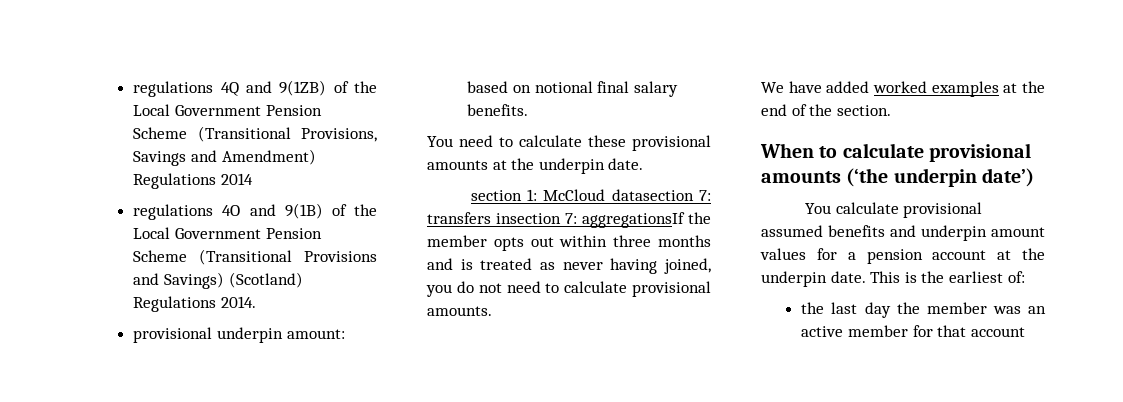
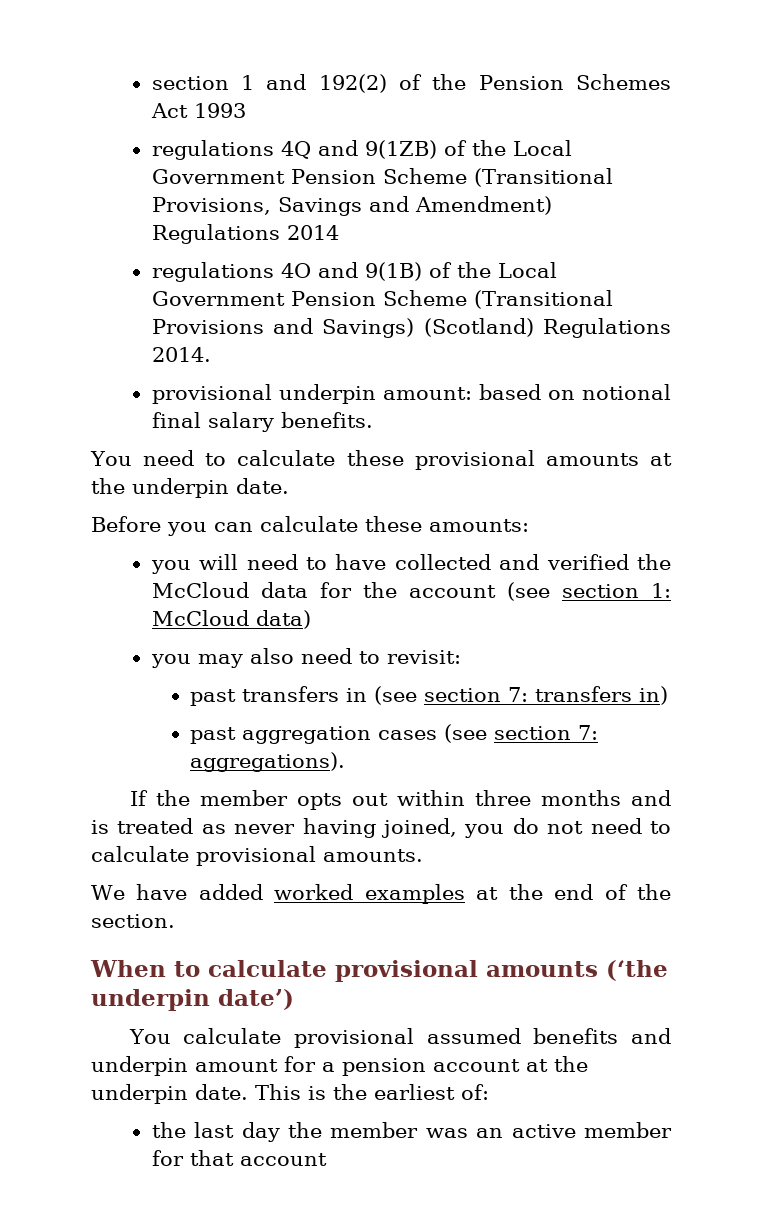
(133, 89) none -> [151,74,671,93] [150,103,246,118] section 1 and 192(2) of the Pension Schemes Act 1993 //
[470,189,711,201] [427,212,685,228] section 1: McCloud datasection 7: transfers insection 7: aggregationsIf -> [91,516,529,536] [150,554,671,574] [151,582,671,601] [151,610,311,629] [150,648,461,668] [190,686,669,706] [190,724,599,744] [190,752,346,772] [129,790,148,806] Before you can calculate these amounts: // you will need to have collected and verified the McCloud data for the account (see section 1: McCloud data) // you may also need to revisit: // past transfers in (see section 7: transfers in) // past aggregation cases (see section 7: aggregations). // If
[760,248,806,260] values -> (278, 1065) none

